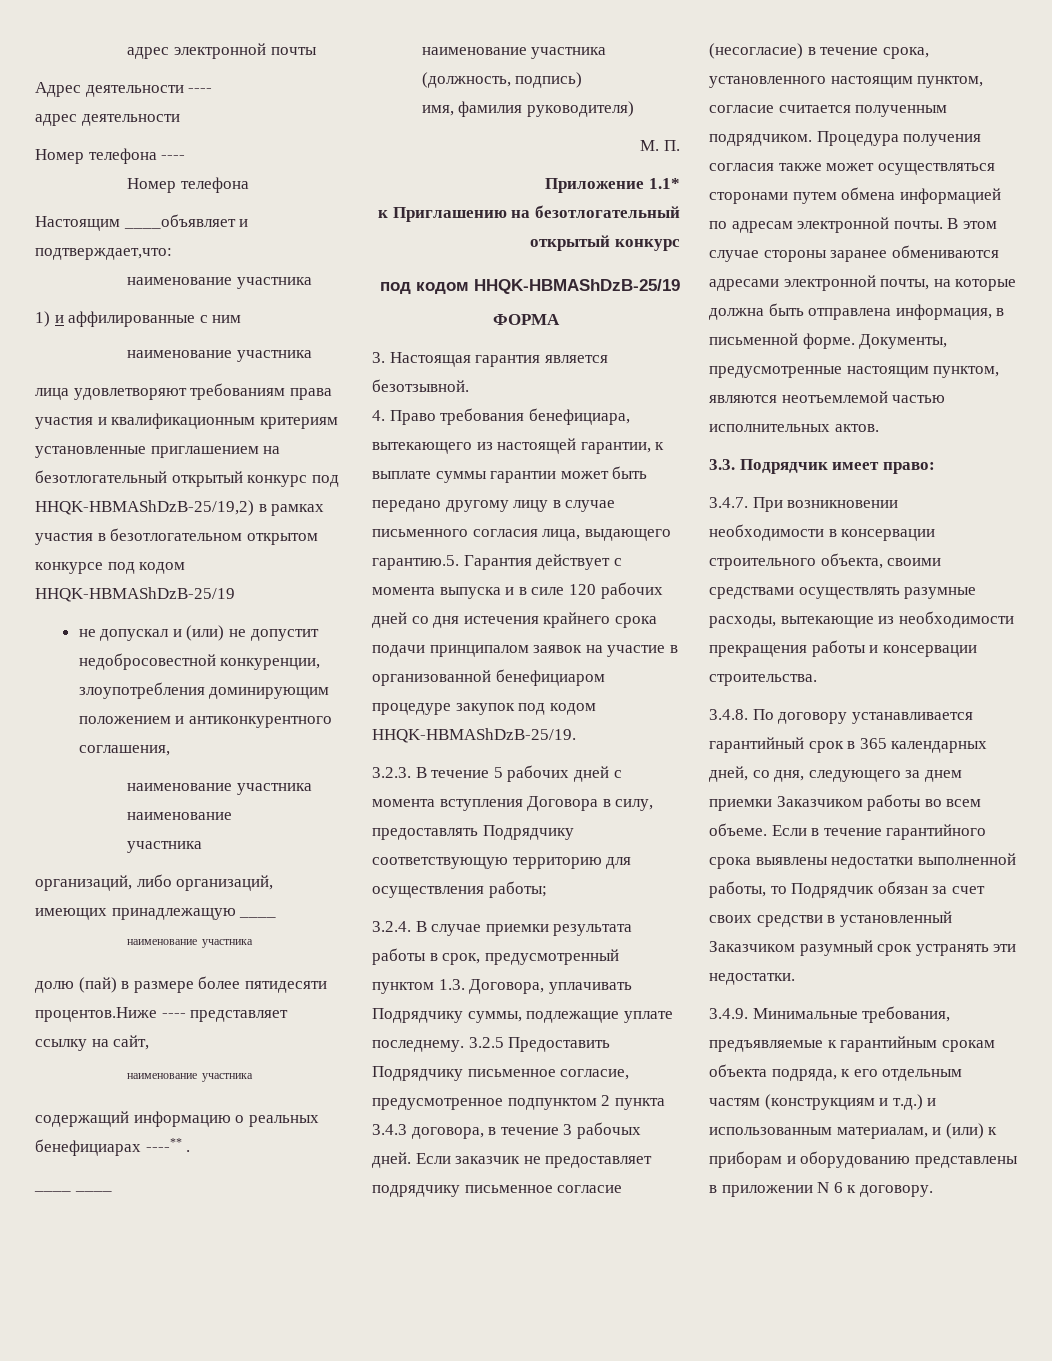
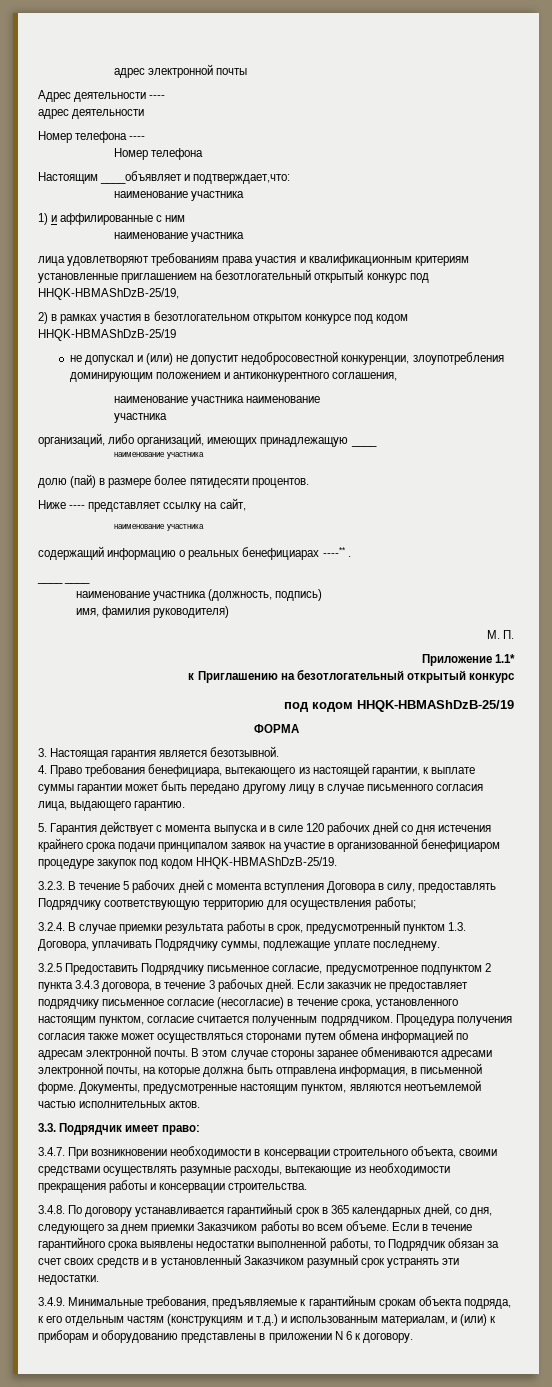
[35,500,254,516] HHQK-HBMAShDzB-25/19,2) -> [38,288,179,300] [38,312,48,324] HHQK-HBMAShDzB-25/19, // 2)
[35,1007,157,1022] процентов.Ниже -> [251,478,309,488] [38,500,66,509] процентов. // Ниже
[372,555,459,570] гарантию.5. -> [134,801,186,811] [38,823,47,832] гарантию. // 5.
(464, 1046) none -> (440, 946) //
[756,915,823,927] средстви -> [97,1258,149,1268] средств и

